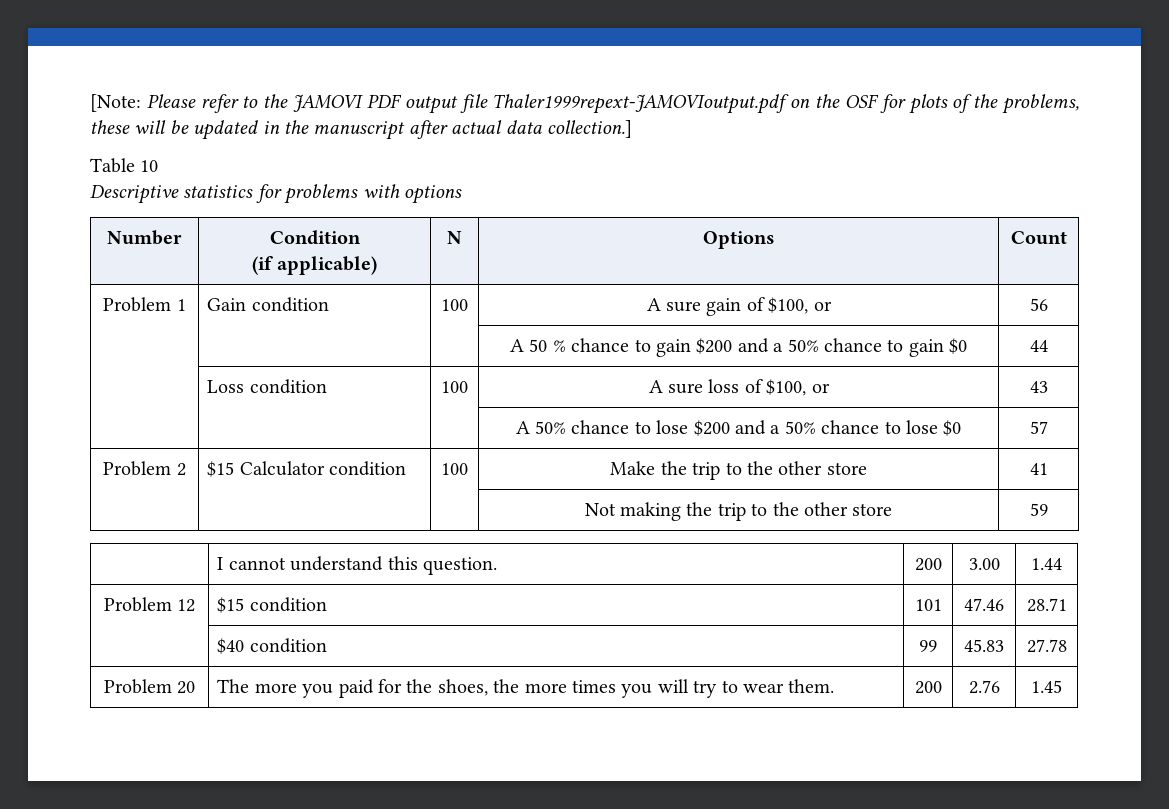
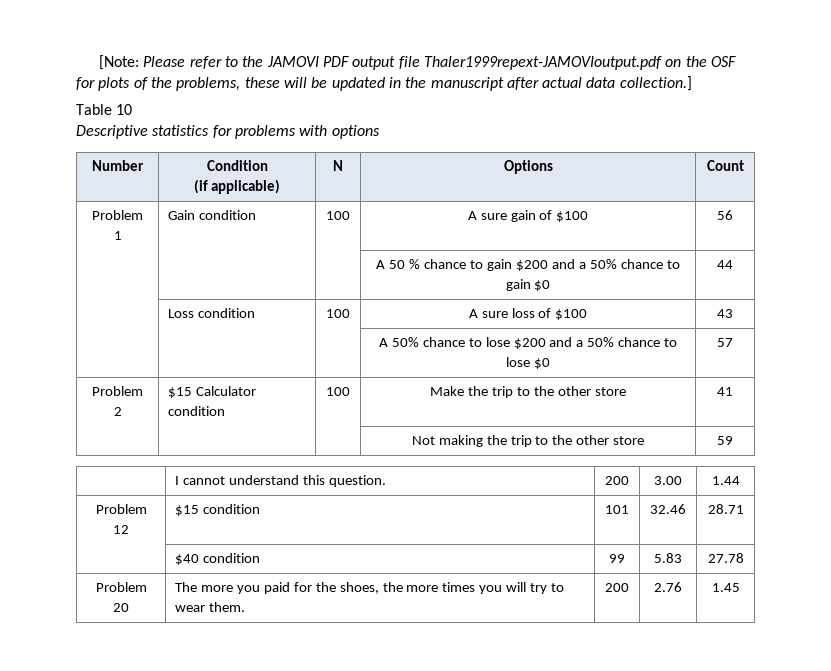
[768,297,832,314] $100, or -> [556,211,589,222] $100
[766,379,830,396] $100, or -> [555,309,588,320] $100
[964,598,1004,611] 47.46 -> [650,504,686,514] 32.46
[964,639,1004,652] 45.83 -> [654,553,682,563] 5.83

